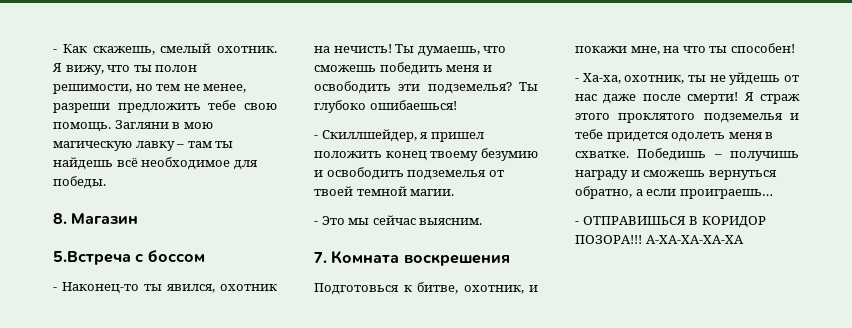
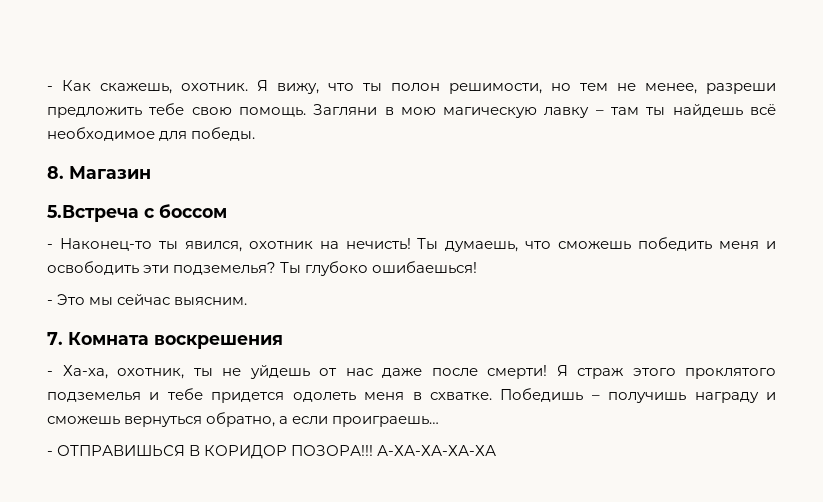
[160,43,212,53] смелый -> (172, 88) none
[314,129,484,142] [314,148,538,161] [314,167,504,180] [314,186,455,196] // - Скиллшейдер, я пришел положить конец твоему безумию и освободить подземелья от твоей темной магии. -> (478, 267) none
[314,282,538,295] [575,43,795,55] // Подготовься к битве, охотник, и покажи мне, на что ты способен! -> (283, 342) none

